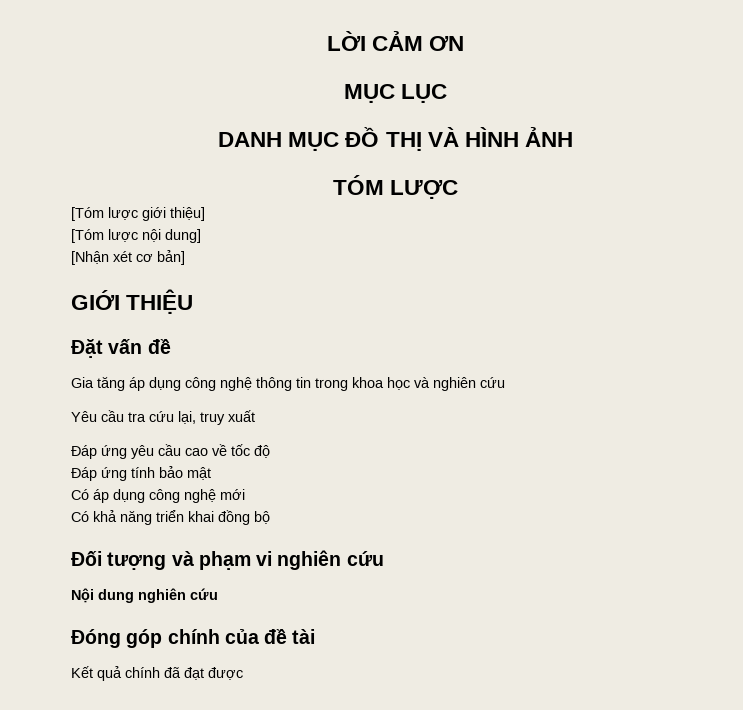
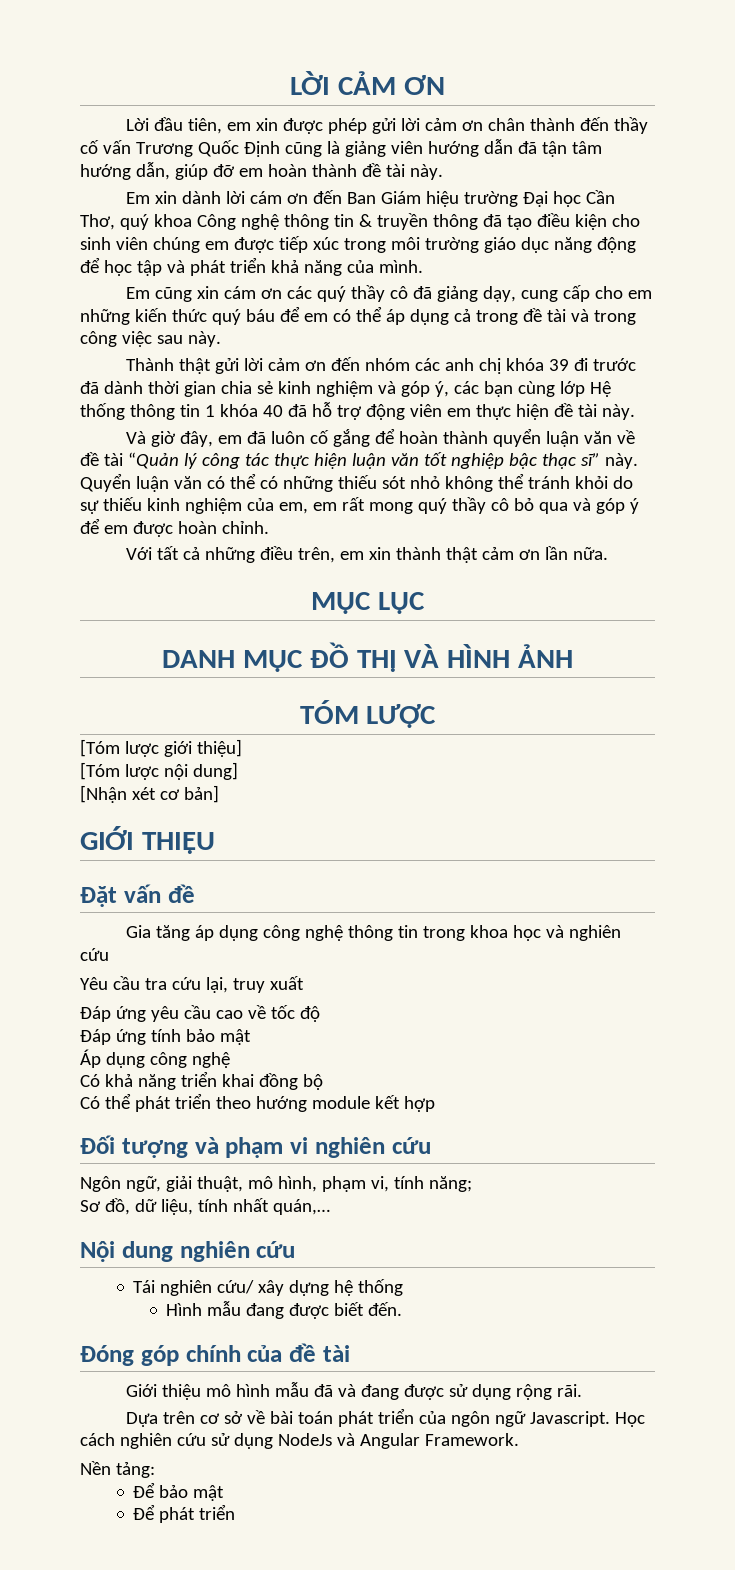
(465, 43) none -> [126,117,649,134] [80,139,602,157] [80,162,443,180] [126,190,616,207] [80,213,640,230] [80,236,636,253] [80,257,423,276] [126,285,653,302] [80,306,636,325] [80,331,221,347] [126,357,637,374] [80,381,611,397] [80,402,635,420] [126,428,636,447] [80,452,638,469] [80,473,633,492] [80,497,639,514] [80,518,269,537] [126,546,609,563] // Lời đầu tiên, em xin được phép gửi lời cảm ơn chân thành đến thầy cố vấn Trương Quốc Định cũng là giảng viên hướng dẫn đã tận tâm hướng dẫn, giúp đỡ em hoàn thành đề tài này. // Em xin dành lời cám ơn đến Ban Giám hiệu trường Đại học Cần Thơ, quý khoa Công nghệ thông tin & truyền thông đã tạo điều kiện cho sinh viên chúng em được tiếp xúc trong môi trường giáo dục năng động để học tập và phát triển khả năng của mình. // Em cũng xin cám ơn các quý thầy cô đã giảng dạy, cung cấp cho em những kiến thức quý báu để em có thể áp dụng cả trong đề tài và trong công việc sau này. // Thành thật gửi lời cảm ơn đến nhóm các anh chị khóa 39 đi trước đã dành thời gian chia sẻ kinh nghiệm và góp ý, các bạn cùng lớp Hệ thống thông tin 1 khóa 40 đã hỗ trợ động viên em thực hiện đề tài này. // Và giờ đây, em đã luôn cố gắng để hoàn thành quyển luận văn về đề tài “Quản lý công tác thực hiện luận văn tốt nghiệp bậc thạc sĩ” này. Quyển luận văn có thể có những thiếu sót nhỏ không thể tránh khỏi do sự thiếu kinh nghiệm của em, em rất mong quý thầy cô bỏ qua và góp ý để em được hoàn chỉnh. // Với tất cả những điều trên, em xin thành thật cảm ơn lần nữa.
[71,489,245,503] Có áp dụng công nghệ mới -> [80,1049,230,1068] Áp dụng công nghệ
(270, 517) none -> [80,1093,435,1112] // Có thể phát triển theo hướng module kết hợp
[71,588,218,603] Nội dung nghiên cứu -> [80,1176,472,1192] [80,1198,330,1215] [80,1241,296,1262] [133,1279,404,1296] [166,1301,403,1319] Ngôn ngữ, giải thuật, mô hình, phạm vi, tính năng; // Sơ đồ, dữ liệu, tính nhất quán,… // Nội dung nghiên cứu // Tái nghiên cứu/ xây dựng hệ thống // Hình mẫu đang được biết đến.
[71,666,243,681] Kết quả chính đã đạt được -> [126,1382,583,1400] [126,1408,646,1427] [80,1433,519,1449] [80,1461,155,1478] [133,1482,225,1501] [133,1504,236,1523] Giới thiệu mô hình mẫu đã và đang được sử dụng rộng rãi. // Dựa trên cơ sở về bài toán phát triển của ngôn ngữ Javascript. Học cách nghiên cứu sử dụng NodeJs và Angular Framework. // Nền tảng: // Để bảo mật // Để phát triển

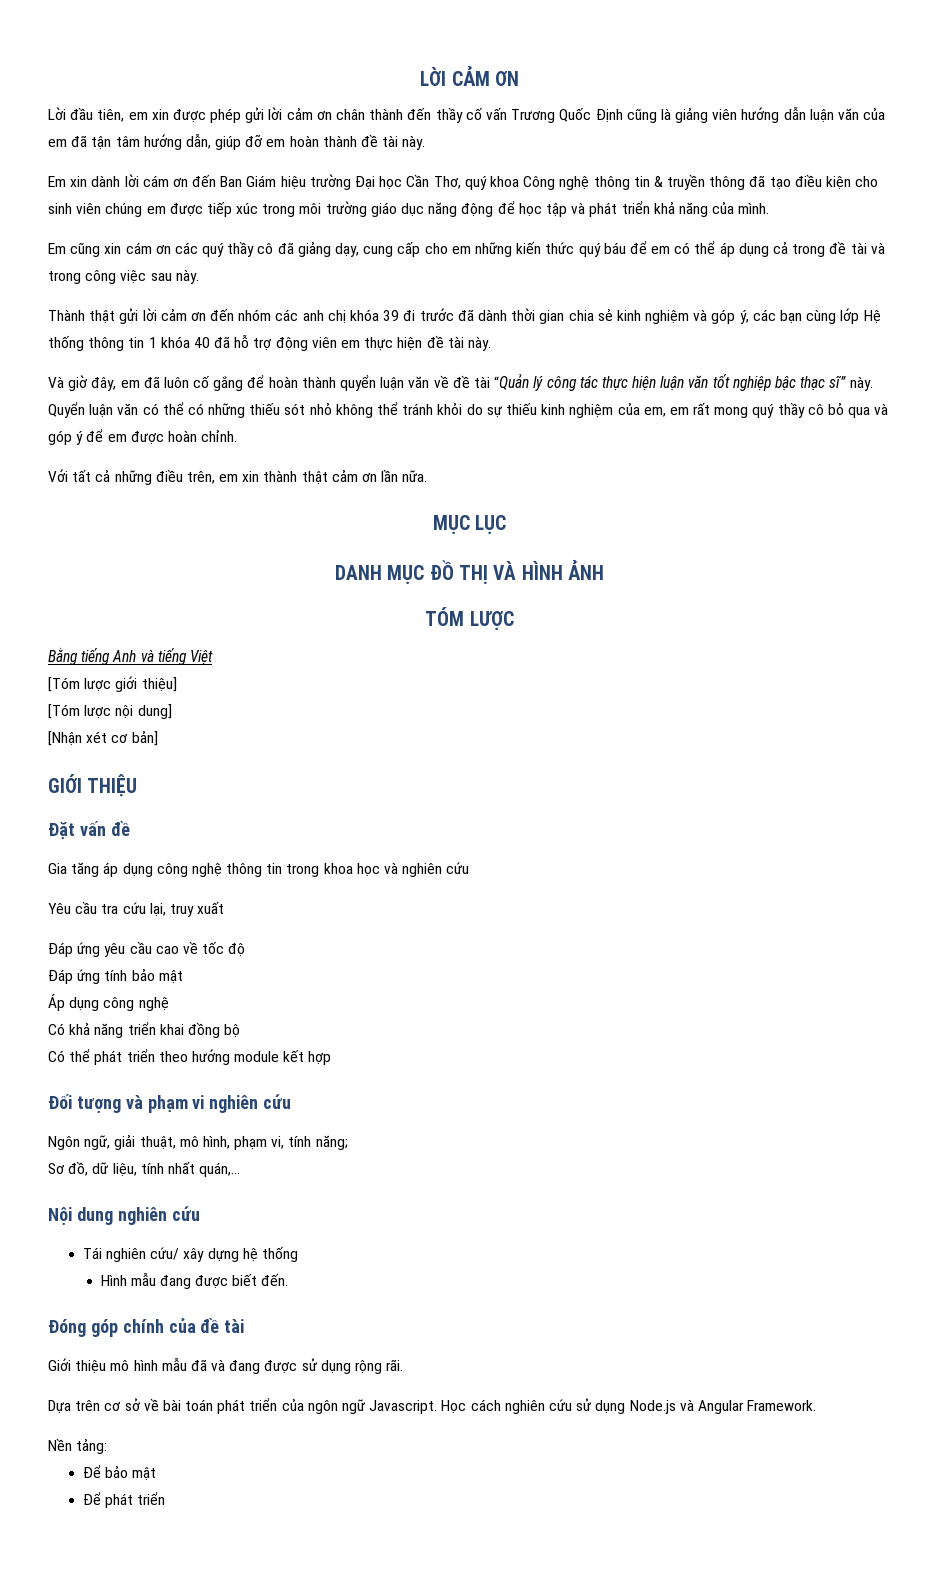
(513, 146) none -> [809,108,886,123] [48,139,67,147] luận văn của em
(437, 716) none -> [48,647,213,665] // Bằng tiếng Anh và tiếng Việt
[277,1433,332,1446] NodeJs -> [629,1400,676,1414] Node.js

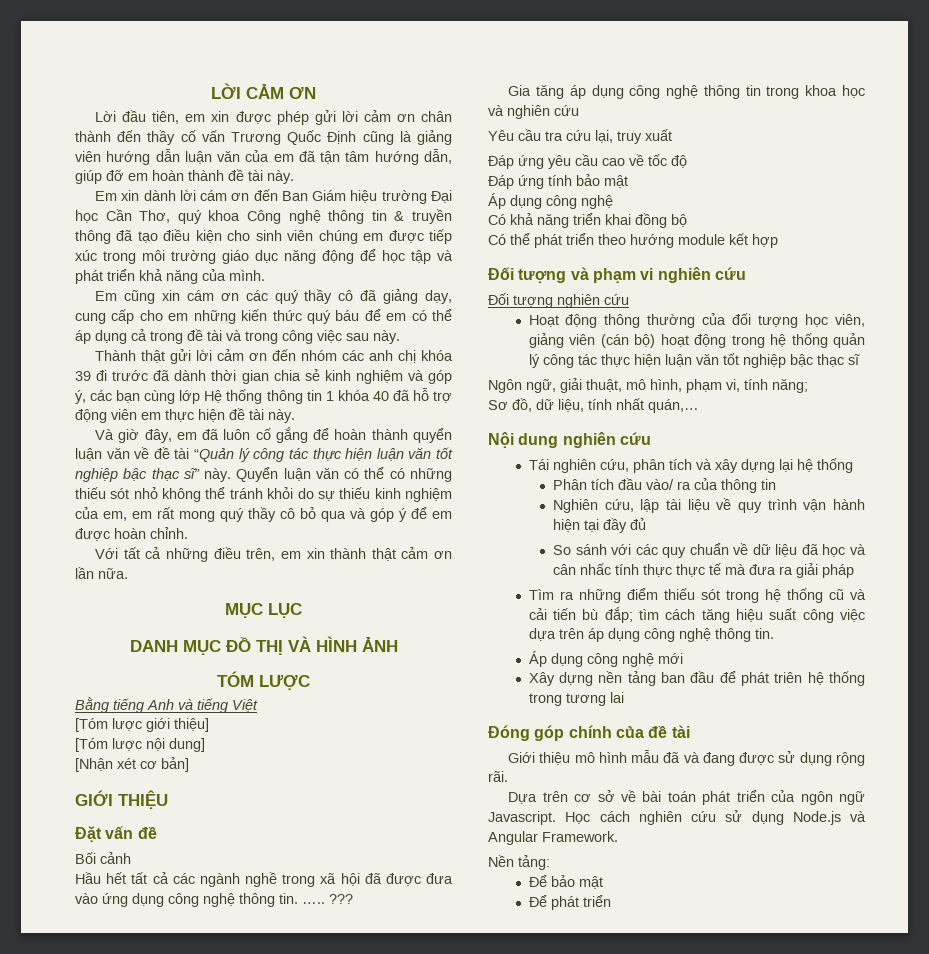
(130, 828) none -> [75,852,131,864] [75,872,454,887] [75,893,353,907] // Bối cảnh // Hầu hết tất cả các ngành nghề trong xã hội đã được đưa vào ứng dụng công nghệ thông tin. ….. ???
(292, 1101) none -> [488,293,629,308] [528,313,865,328] [528,333,865,348] [528,353,860,368] // Đối tượng nghiên cứu // Hoạt động thông thường của đối tượng học viên, giảng viên (cán bộ) hoạt động trong hệ thống quản lý công tác thực hiện luận văn tốt nghiệp bậc thạc sĩ
[150,1247,180,1260] cứu/ -> [599,459,712,473] cứu, phân tích và
(239, 1255) none -> [778,459,793,472] lại
[100,1272,289,1289] Hình mẫu đang được biết đến. -> [553,478,777,493] [553,498,865,513] [553,518,647,533] [553,543,866,558] [553,563,855,578] [528,588,866,603] [528,607,865,623] [528,628,774,642] [528,651,683,667] [528,671,865,686] [528,692,624,706] Phân tích đầu vào/ ra của thông tin // Nghiên cứu, lập tài liệu về quy trình vận hành hiện tại đầy đủ // So sánh với các quy chuẩn về dữ liệu đã học và cân nhấc tính thực thực tế mà đưa ra giải pháp // Tìm ra những điểm thiếu sót trong hệ thống cũ và cải tiến bù đắp; tìm cách tăng hiệu suất công việc dựa trên áp dụng công nghệ thông tin. // Áp dụng công nghệ mới // Xây dựng nền tảng ban đầu để phát triên hệ thống trong tương lai

